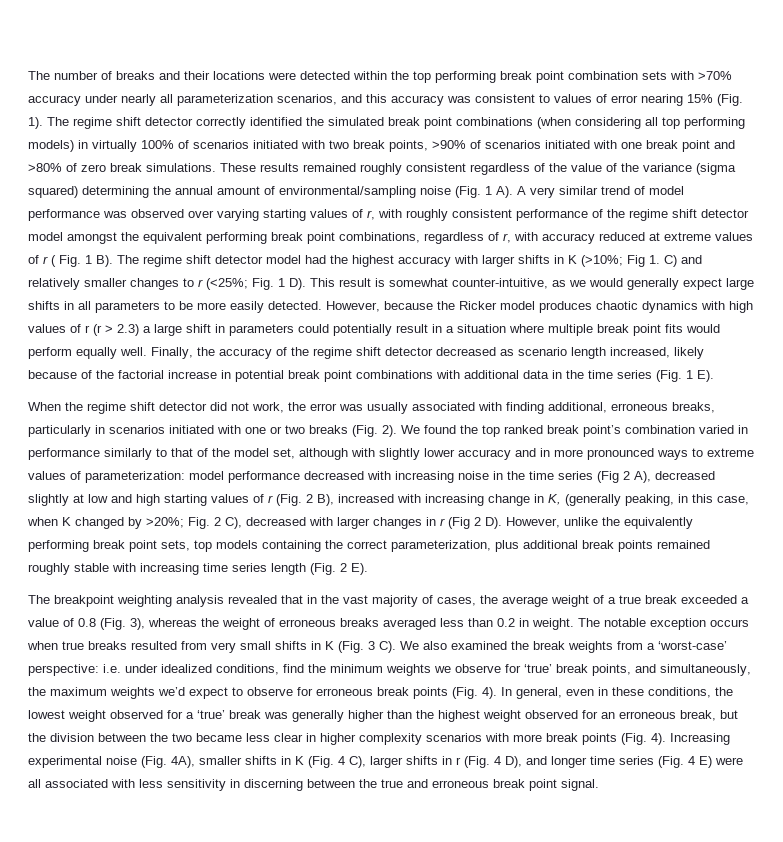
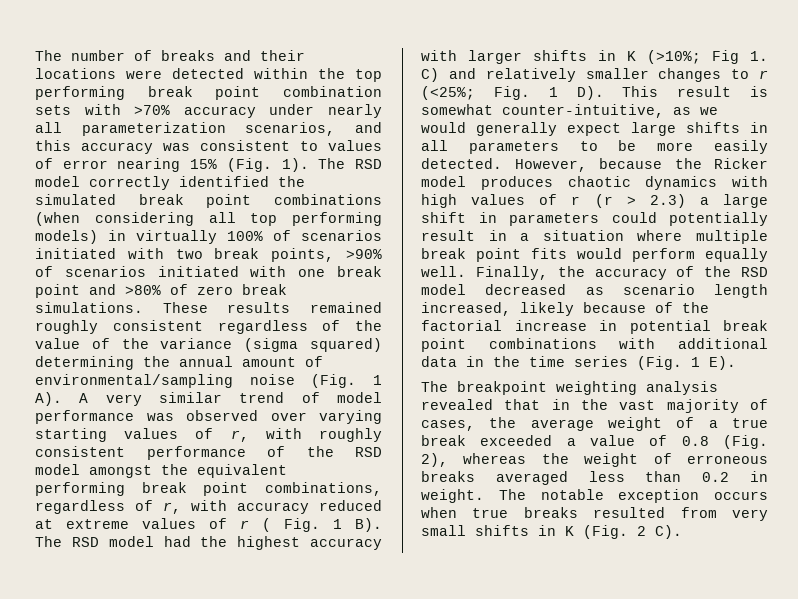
[73,117,193,129] regime shift detector -> [355,159,383,169] [35,176,80,187] RSD model
[629,209,749,221] regime shift detector -> [355,447,382,457] RSD
[143,255,263,267] regime shift detector -> [71,537,99,547] RSD
[313,347,433,359] regime shift detector -> [741,267,768,277] [421,284,466,295] RSD model
[28,402,715,414] [28,425,748,437] [28,448,754,460] [28,471,715,483] [28,494,749,506] [27,517,693,529] [28,540,710,552] [28,563,368,575] // When the regime shift detector did not work, the error was usually associated with finding additional, erroneous breaks, particularly in scenarios initiated with one or two breaks (Fig. 2). We found the top ranked break point’s combination varied in performance similarly to that of the model set, although with slightly lower accuracy and in more pronounced ways to extreme values of parameterization: model performance decreased with increasing noise in the time series (Fig 2 A), decreased slightly at low and high starting values of r (Fig. 2 B), increased with increasing change in K, (generally peaking, in this case, when K changed by >20%; Fig. 2 C), decreased with larger changes in r (Fig 2 D). However, unlike the equivalently performing break point sets, top models containing the correct parameterization, plus additional break points remained roughly stable with increasing time series length (Fig. 2 E). -> (736, 363) none
[130,618,145,630] 3), -> [421,453,448,467] 2),
[368,641,727,653] [28,664,751,676] [28,687,733,699] [28,710,738,722] [28,733,730,745] [28,756,743,768] [28,779,599,791] 3 C). We also examined the break weights from a ‘worst-case’ perspective: i.e. under idealized conditions, find the minimum weights we observe for ‘true’ break points, and simultaneously, the maximum weights we’d expect to observe for erroneous break points (Fig. 4). In general, even in these conditions, the lowest weight observed for a ‘true’ break was generally higher than the highest weight observed for an erroneous break, but the division between the two became less clear in higher complexity scenarios with more break points (Fig. 4). Increasing experimental noise (Fig. 4A), smaller shifts in K (Fig. 4 C), larger shifts in r (Fig. 4 D), and longer time series (Fig. 4 E) were all associated with less sensitivity in discerning between the true and erroneous break point signal. -> [637,525,682,539] 2 C).

